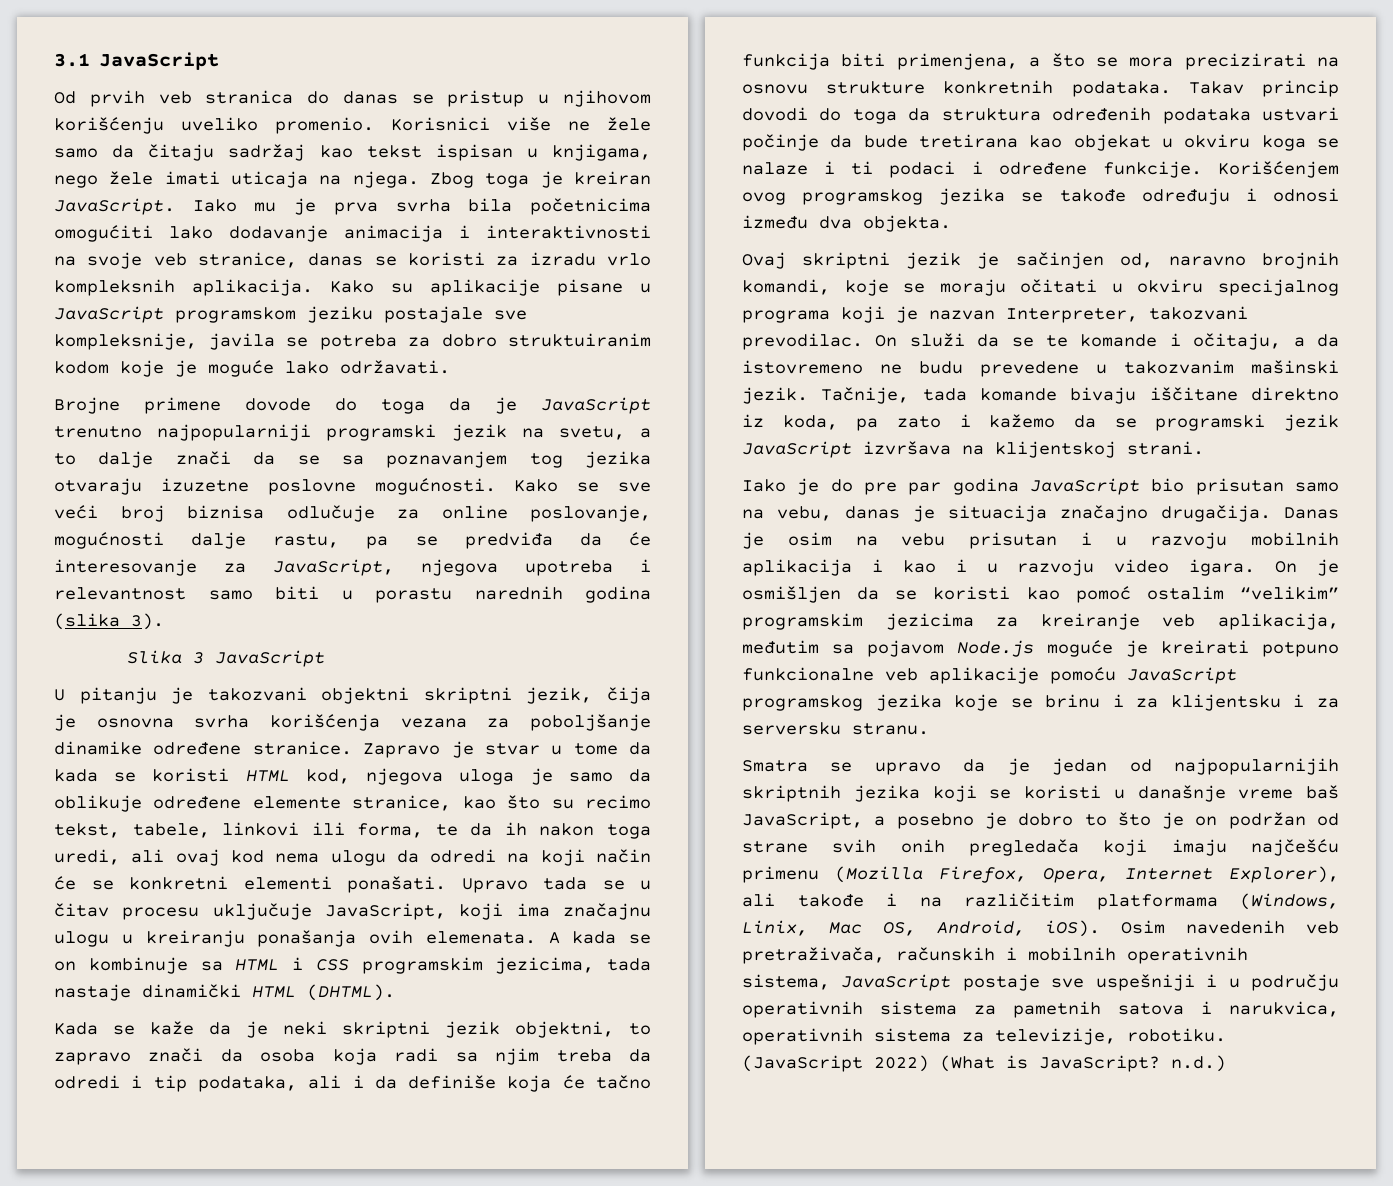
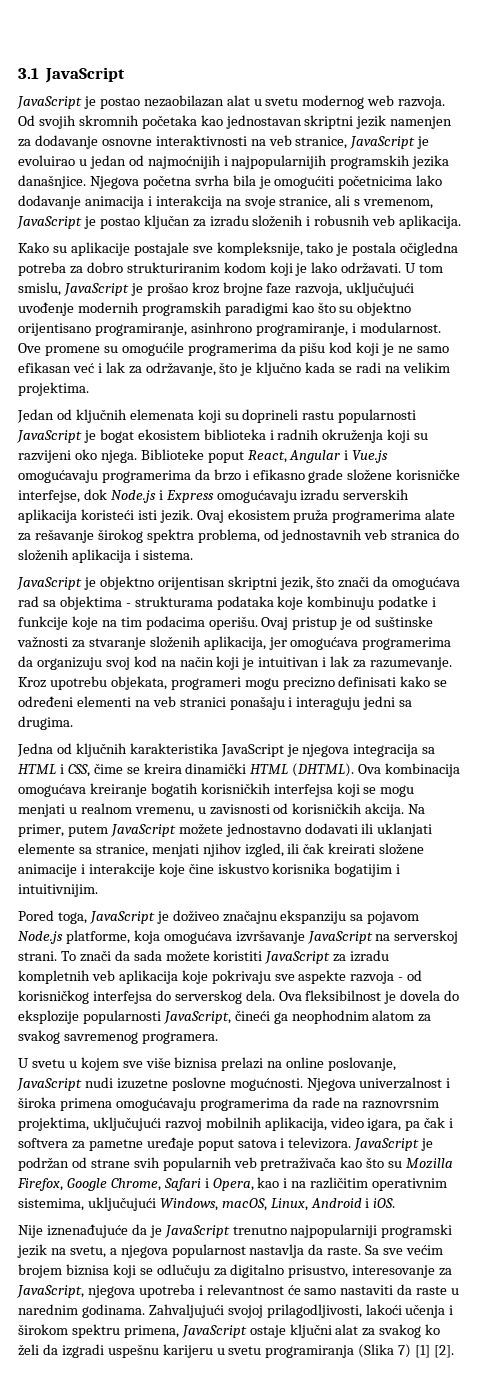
[54,90,651,107] [54,117,651,134] [54,144,651,161] [54,171,651,188] [54,198,651,215] [54,225,153,242] Od prvih veb stranica do danas se pristup u njihovom korišćenju uveliko promenio. Korisnici više ne žele samo da čitaju sadržaj kao tekst ispisan u knjigama, nego žele imati uticaja na njega. Zbog toga je kreiran JavaScript. Iako mu je prva svrha bila početnicima omogućiti -> [17,95,446,109] [18,115,453,129] [18,135,430,149] [18,155,450,169] [18,175,413,189] JavaScript je postao nezaobilazan alat u svetu modernog web razvoja. Od svojih skromnih početaka kao jednostavan skriptni jezik namenjen za dodavanje osnovne interaktivnosti na veb stranice, JavaScript je evoluirao u jedan od najmoćnijih i najpopularnijih programskih jezika današnjice. Njegova početna svrha bila je omogućiti početnicima
[486,225,651,239] interaktivnosti -> [155,195,222,209] interakcija
[153,252,651,268] [54,279,175,296] veb stranice, danas se koristi za izradu vrlo kompleksnih -> [279,195,434,209] [17,215,396,229] stranice, ali s vremenom, JavaScript je postao ključan za izradu složenih i robusnih veb
(313, 287) none -> (462, 222) //
[557,279,651,296] [54,306,527,323] [54,333,651,350] [54,360,450,377] [54,397,425,414] pisane u JavaScript programskom jeziku postajale sve kompleksnije, javila se potreba za dobro struktuiranim kodom koje je moguće lako održavati. // Brojne primene dovode do toga -> [133,242,459,256] [18,262,444,276] [18,282,415,296] [18,302,412,316] [18,322,441,336] [18,342,450,356] [18,362,450,376] [18,382,89,396] [17,409,417,423] [17,429,429,443] [18,449,389,463] [18,469,461,483] [18,489,410,503] [18,509,456,523] [18,529,460,543] [18,549,193,563] [17,576,461,590] [18,596,437,610] [18,616,434,630] [17,636,452,650] [18,656,452,670] [18,676,448,690] [18,696,413,710] [18,716,73,730] [17,743,436,757] [18,763,461,777] [18,783,415,797] [18,803,426,817] [18,823,433,837] [18,843,425,857] [18,863,401,877] [18,884,98,897] [18,910,420,924] [18,930,459,944] [18,950,390,964] [18,970,423,984] [18,990,460,1004] [18,1010,432,1024] [18,1030,218,1044] [18,1057,397,1071] [17,1077,451,1091] [18,1097,440,1111] [18,1117,454,1131] [18,1137,434,1151] [18,1157,454,1171] [17,1177,448,1191] [18,1197,396,1211] [18,1224,128,1238] postajale sve kompleksnije, tako je postala očigledna potreba za dobro strukturiranim kodom koji je lako održavati. U tom smislu, JavaScript je prošao kroz brojne faze razvoja, uključujući uvođenje modernih programskih paradigmi kao što su objektno orijentisano programiranje, asinhrono programiranje, i modularnost. Ove promene su omogućile programerima da pišu kod koji je ne samo efikasan već i lak za održavanje, što je ključno kada se radi na velikim projektima. // Jedan od ključnih elemenata koji su doprineli rastu popularnosti JavaScript je bogat ekosistem biblioteka i radnih okruženja koji su razvijeni oko njega. Biblioteke poput React, Angular i Vue.js omogućavaju programerima da brzo i efikasno grade složene korisničke interfejse, dok Node.js i Express omogućavaju izradu serverskih aplikacija koristeći isti jezik. Ovaj ekosistem pruža programerima alate za rešavanje širokog spektra problema, od jednostavnih veb stranica do složenih aplikacija i sistema. // JavaScript je objektno orijentisan skriptni jezik, što znači da omogućava rad sa objektima - strukturama podataka koje kombinuju podatke i funkcije koje na tim podacima operišu. Ovaj pristup je od suštinske važnosti za stvaranje složenih aplikacija, jer omogućava programerima da organizuju svoj kod na način koji je intuitivan i lak za razumevanje. Kroz upotrebu objekata, programeri mogu precizno definisati kako se određeni elementi na veb stranici ponašaju i interaguju jedni sa drugima. // Jedna od ključnih karakteristika JavaScript je njegova integracija sa HTML i CSS, čime se kreira dinamički HTML (DHTML). Ova kombinacija omogućava kreiranje bogatih korisničkih interfejsa koji se mogu menjati u realnom vremenu, u zavisnosti od korisničkih akcija. Na primer, putem JavaScript možete jednostavno dodavati ili uklanjati elemente sa stranice, menjati njihov izgled, ili čak kreirati složene animacije i interakcije koje čine iskustvo korisnika bogatijim i intuitivnijim. // Pored toga, JavaScript je doživeo značajnu ekspanziju sa pojavom Node.js platforme, koja omogućava izvršavanje JavaScript na serverskoj strani. To znači da sada možete koristiti JavaScript za izradu kompletnih veb aplikacija koje pokrivaju sve aspekte razvoja - od korisničkog interfejsa do serverskog dela. Ova fleksibilnost je dovela do eksplozije popularnosti JavaScript, čineći ga neophodnim alatom za svakog savremenog programera. // U svetu u kojem sve više biznisa prelazi na online poslovanje, JavaScript nudi izuzetne poslovne mogućnosti. Njegova univerzalnost i široka primena omogućavaju programerima da rade na raznovrsnim projektima, uključujući razvoj mobilnih aplikacija, video igara, pa čak i softvera za pametne uređaje poput satova i televizora. JavaScript je podržan od strane svih popularnih veb pretraživača kao što su Mozilla Firefox, Google Chrome, Safari i Opera, kao i na različitim operativnim sistemima, uključujući Windows, macOS, Linux, Android i iOS. // Nije iznenađujuće
[54,451,651,468] [54,478,651,495] [54,505,651,522] [54,532,651,549] to dalje znači da se sa poznavanjem tog jezika otvaraju izuzetne poslovne mogućnosti. Kako se sve veći broj biznisa odlučuje za online poslovanje, mogućnosti dalje rastu, pa se predviđa da će -> [120,1244,444,1258] [18,1264,349,1278] njegova popularnost nastavlja da raste. Sa sve većim brojem biznisa koji se odlučuju za digitalno prisustvo,
[208,586,651,603] [54,613,164,630] [126,650,325,667] [54,687,651,704] [54,714,651,731] [54,741,651,758] [54,768,651,785] [54,795,652,812] [54,822,651,839] [54,849,651,866] [54,876,651,893] [54,903,651,920] [54,930,651,947] [54,957,651,974] [54,984,395,1001] [54,1021,651,1038] [54,1048,652,1065] [54,1075,651,1092] [742,53,1339,70] [742,80,1339,97] [742,107,1339,124] [742,134,1339,151] [742,161,1339,178] [742,188,1339,205] [742,215,951,232] [742,252,1339,269] [742,279,1339,296] [742,306,1248,323] [742,333,1339,350] [742,360,1339,377] [742,387,1339,404] [742,414,1339,431] [742,441,1204,458] [742,478,1339,495] [742,505,1339,522] [742,532,1339,549] [742,559,1339,576] [742,586,1339,603] [742,613,1339,630] [742,640,1339,657] [742,667,1237,684] [742,694,1339,711] [742,722,929,735] [742,758,1339,775] [742,785,1339,802] [742,812,1339,829] [742,839,1339,856] [742,866,1339,883] [742,893,1339,910] [742,920,1339,937] [742,947,1248,964] [742,974,1339,991] [742,1001,1339,1018] [742,1028,1226,1045] [742,1055,1226,1072] samo biti u porastu narednih godina (slika 3). // Slika 3 JavaScript // U pitanju je takozvani objektni skriptni jezik, čija je osnovna svrha korišćenja vezana za poboljšanje dinamike određene stranice. Zapravo je stvar u tome da kada se koristi HTML kod, njegova uloga je samo da oblikuje određene elemente stranice, kao što su recimo tekst, tabele, linkovi ili forma, te da ih nakon toga uredi, ali ovaj kod nema ulogu da odredi na koji način će se konkretni elementi ponašati. Upravo tada se u čitav procesu uključuje JavaScript, koji ima značajnu ulogu u kreiranju ponašanja ovih elemenata. A kada se on kombinuje sa HTML i CSS programskim jezicima, tada nastaje dinamički HTML (DHTML). // Kada se kaže da je neki skriptni jezik objektni, to zapravo znači da osoba koja radi sa njim treba da odredi i tip podataka, ali i da definiše koja će tačno funkcija biti primenjena, a što se mora precizirati na osnovu strukture konkretnih podataka. Takav princip dovodi do toga da struktura određenih podataka ustvari počinje da bude tretirana kao objekat u okviru koga se nalaze i ti podaci i određene funkcije. Korišćenjem ovog programskog jezika se takođe određuju i odnosi između dva objekta. // Ovaj skriptni jezik je sačinjen od, naravno brojnih komandi, koje se moraju očitati u okviru specijalnog programa koji je nazvan Interpreter, takozvani prevodilac. On služi da se te komande i očitaju, a da istovremeno ne budu prevedene u takozvanim mašinski jezik. Tačnije, tada komande bivaju iščitane direktno iz koda, pa zato i kažemo da se programski jezik JavaScript izvršava na klijentskoj strani. // Iako je do pre par godina JavaScript bio prisutan samo na vebu, danas je situacija značajno drugačija. Danas je osim na vebu prisutan i u razvoju mobilnih aplikacija i kao i u razvoju video igara. On je osmišljen da se koristi kao pomoć ostalim “velikim” programskim jezicima za kreiranje veb aplikacija, međutim sa pojavom Node.js moguće je kreirati potpuno funkcionalne veb aplikacije pomoću JavaScript programskog jezika koje se brinu i za klijentsku i za serversku stranu. // Smatra se upravo da je jedan od najpopularnijih skriptnih jezika koji se koristi u današnje vreme baš JavaScript, a posebno je dobro to što je on podržan od strane svih onih pregledača koji imaju najčešću primenu (Mozilla Firefox, Opera, Internet Explorer), ali takođe i na različitim platformama (Windows, Linix, Mac OS, Android, iOS). Osim navedenih veb pretraživača, računskih i mobilnih operativnih sistema, JavaScript postaje sve uspešniji i u području operativnih sistema za pametnih satova i narukvica, operativnih sistema za televizije, robotiku. (JavaScript 2022) (What is JavaScript? n.d.) -> [287,1284,460,1295] [18,1304,454,1318] [18,1324,441,1338] [18,1344,455,1358] će samo nastaviti da raste u narednim godinama. Zahvaljujući svojoj prilagodljivosti, lakoći učenja i širokom spektru primena, JavaScript ostaje ključni alat za svakog ko želi da izgradi uspešnu karijeru u svetu programiranja (Slika 7) [1] [2].

